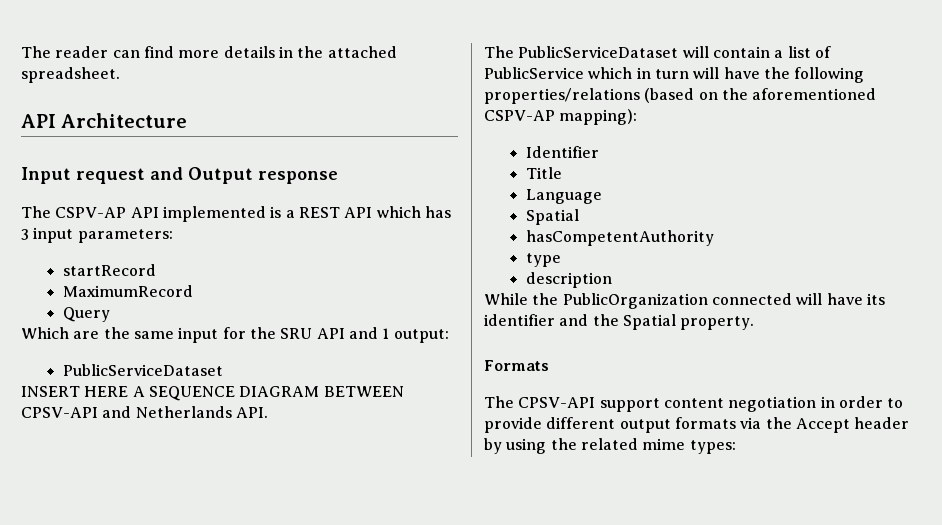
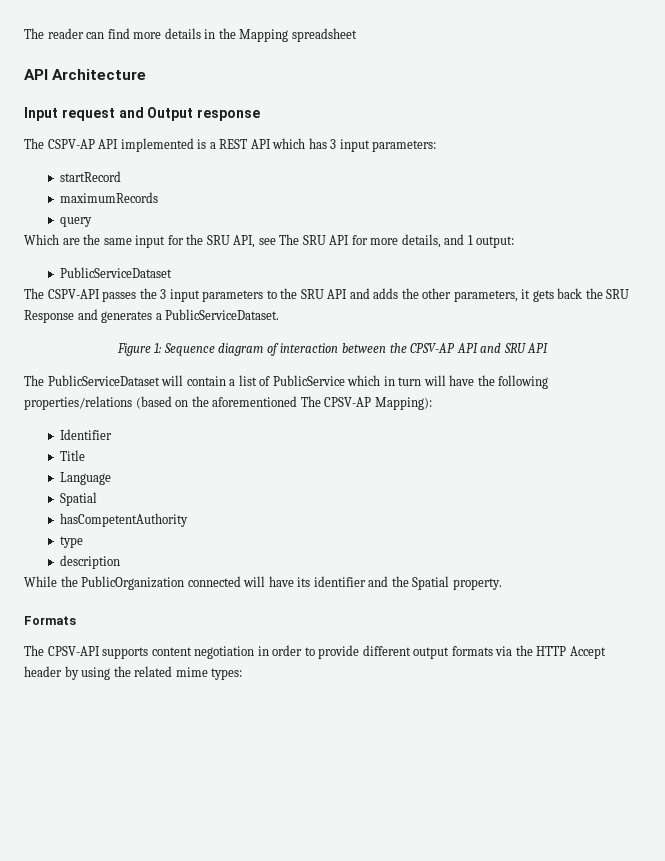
[327,46,397,58] [21,67,120,83] attached spreadsheet. -> [239,28,357,42] Mapping spreadsheet
[62,285,193,297] [62,307,110,322] MaximumRecord // Query -> [59,192,158,203] [59,217,92,227] maximumRecords // query
[316,327,449,343] [62,364,223,376] [21,386,404,401] [21,406,268,418] API and 1 output: // PublicServiceDataset // INSERT HERE A SEQUENCE DIAGRAM BETWEEN CPSV-API and Netherlands API. -> [233,234,515,248] [59,267,172,278] [24,288,630,302] [24,309,280,323] [116,343,549,356] API, see The SRU API for more details, and 1 output: // PublicServiceDataset // The CSPV-API passes the 3 input parameters to the SRU API and adds the other parameters, it gets back the SRU Response and generates a PublicServiceDataset. // Figure 1: Sequence diagram of interaction between the CPSV-AP API and SRU API
[484,109,638,125] CSPV-AP mapping): -> [300,396,432,410] The CPSV-AP Mapping):
[599,398,660,412] support -> [102,647,149,659] supports
(792, 423) none -> [536,646,567,656] HTTP

